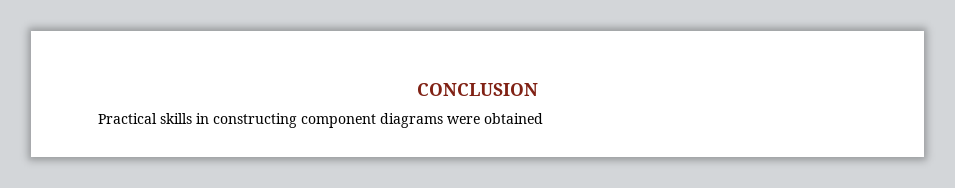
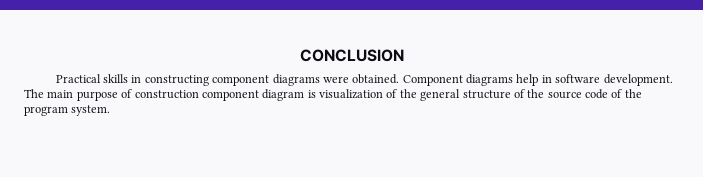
[484,113,543,124] obtained -> [352,74,673,86] [24,89,642,101] [24,105,111,116] obtained. Component diagrams help in software development. The main purpose of construction component diagram is visualization of the general structure of the source code of the program system.

